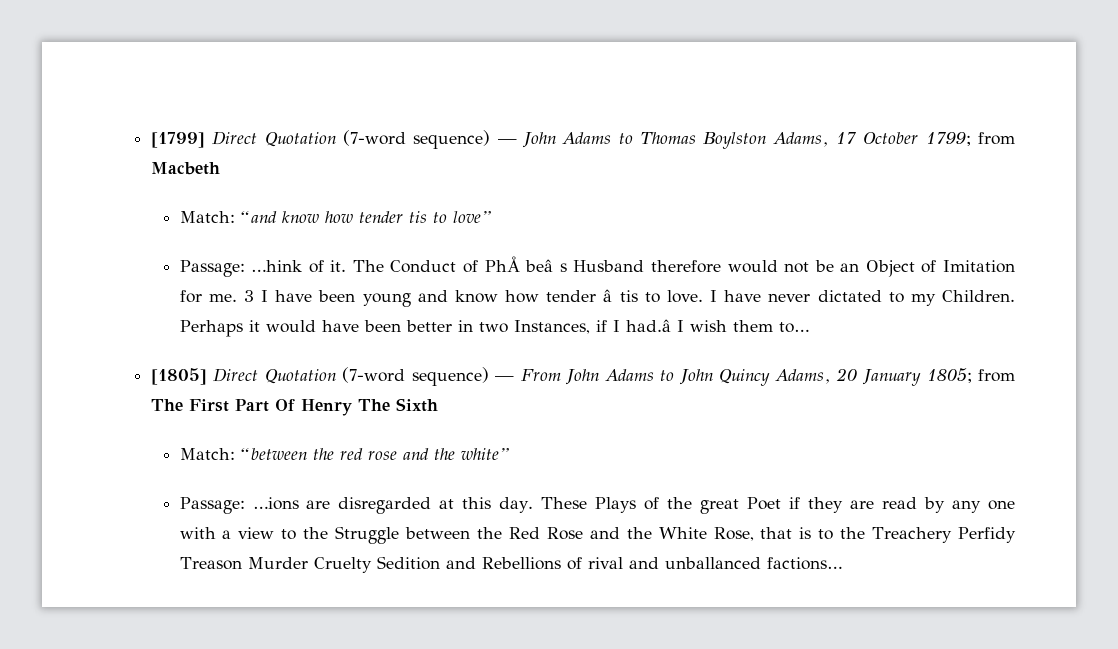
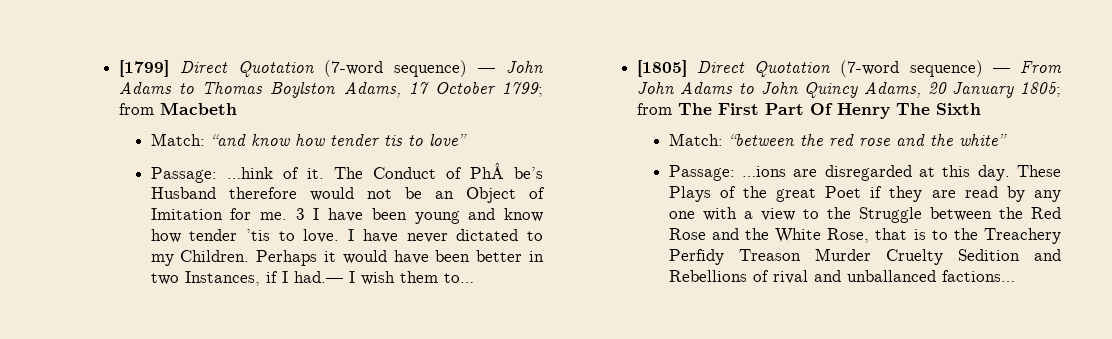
[525,259,567,272] beâ s -> [513,167,543,179] be’s
[603,289,638,302] â tis -> [245,229,270,241] ’tis
[625,319,671,332] had.â -> [293,271,343,283] had.—

